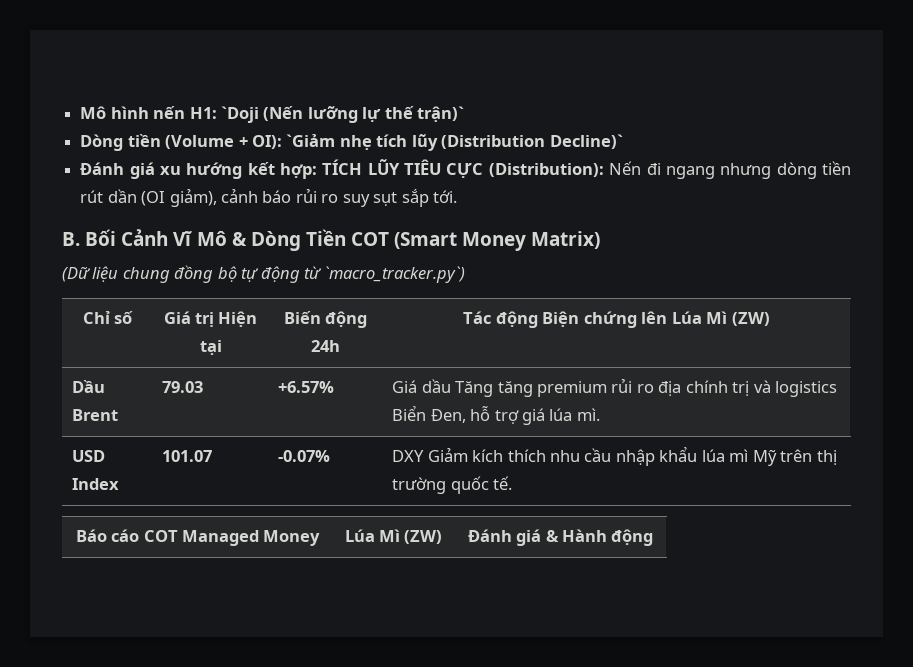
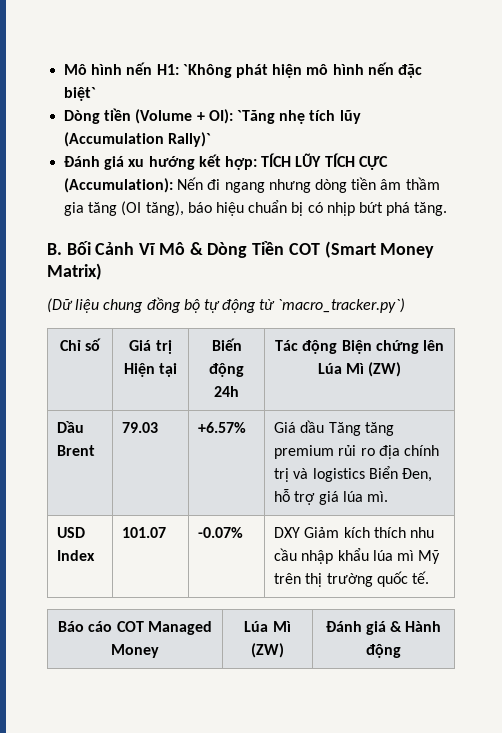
[220,106,465,123] `Doji (Nến lưỡng lự thế trận)` -> [182,62,422,78] [64,87,97,101] `Không phát hiện mô hình nến đặc biệt`
[286,134,336,147] `Giảm -> [236,110,275,124] `Tăng
[441,134,623,149] (Distribution Decline)` -> [64,132,212,147] (Accumulation Rally)`
[404,159,604,178] TIÊU CỰC (Distribution): -> [324,153,388,170] [64,178,174,193] TÍCH CỰC (Accumulation):
[80,188,458,207] rút dần (OI giảm), cảnh báo rủi ro suy sụt sắp tới. -> [380,177,440,190] [64,200,448,216] âm thầm gia tăng (OI tăng), báo hiệu chuẩn bị có nhịp bứt phá tăng.

